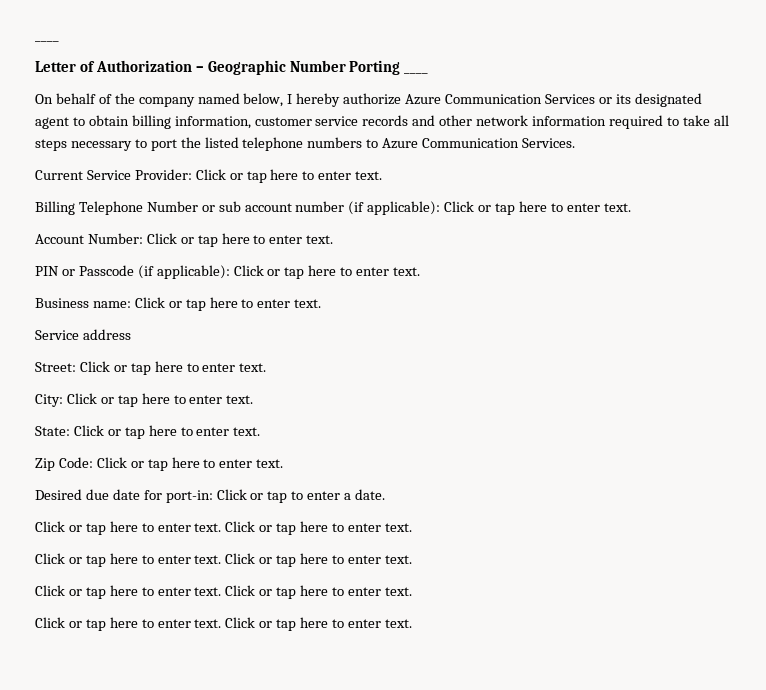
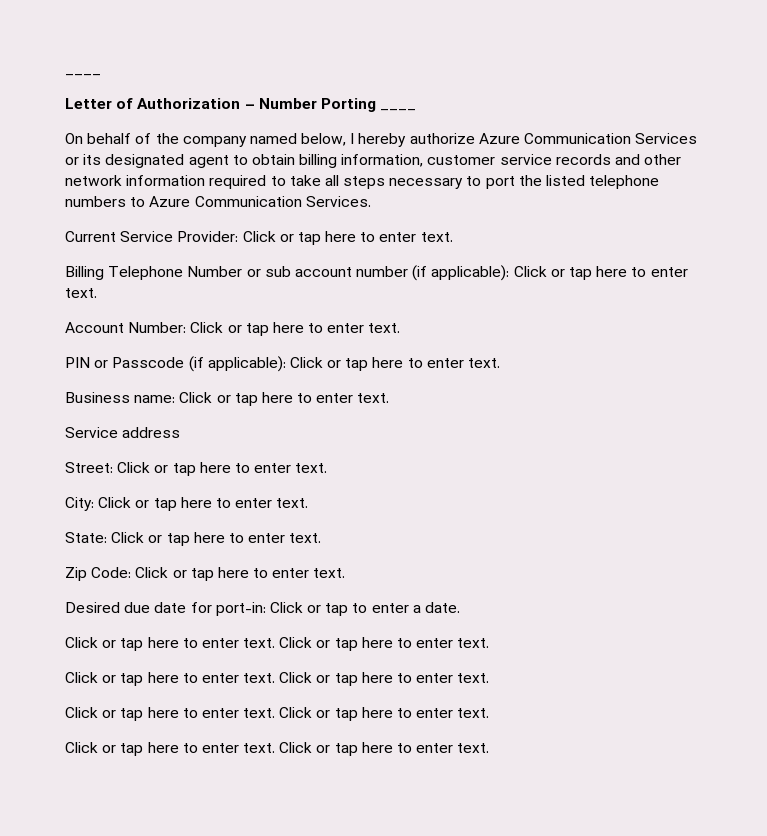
[207,60,286,75] Geographic -> (255, 106) none

